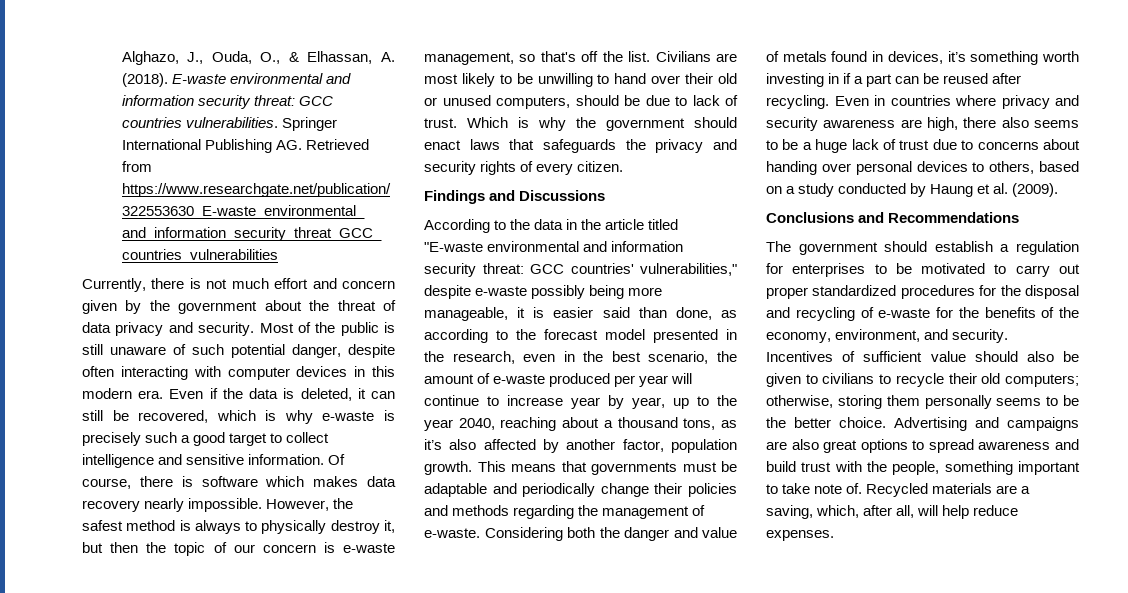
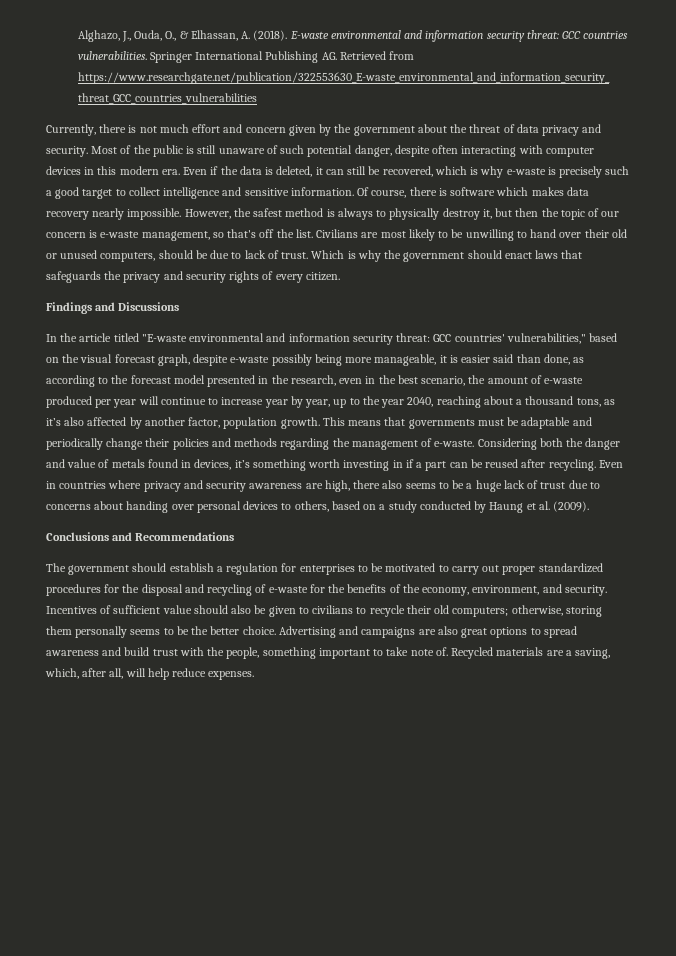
[424,219,578,233] According to the data in -> [46,334,57,342] In
(737, 269) none -> [589,333,618,342] [46,354,190,366] based on the visual forecast graph,

